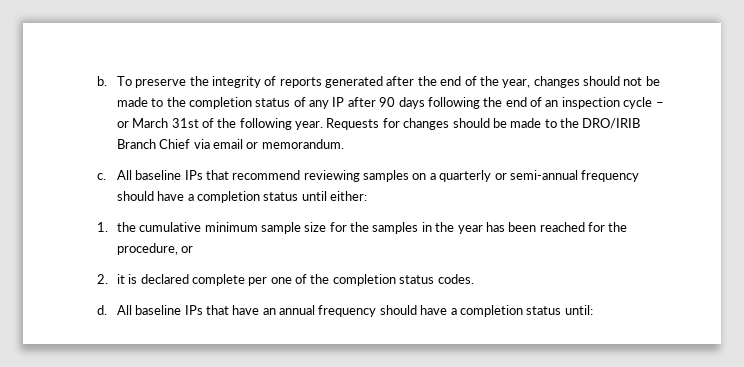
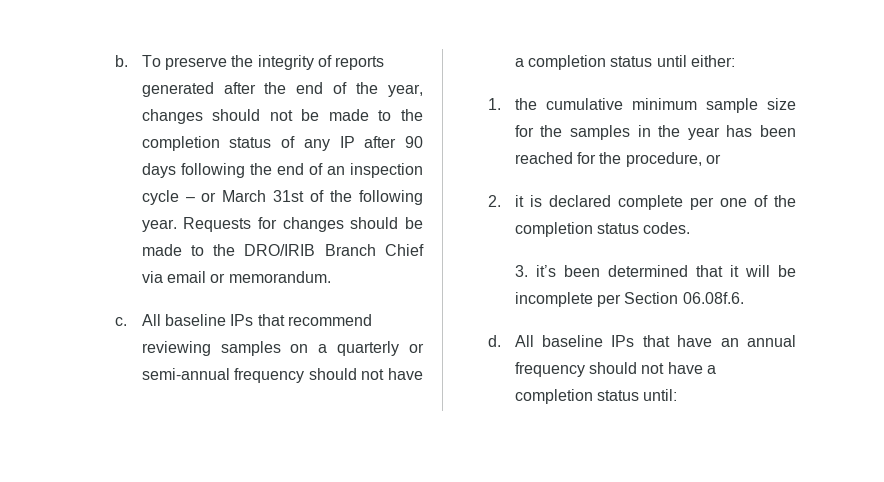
(154, 196) none -> [361,369,385,380] not
(474, 279) none -> [514,265,796,277] [514,292,744,307] // 3. it’s been determined that it will be incomplete per Section 06.08f.6.
(417, 310) none -> [641,363,665,374] not

